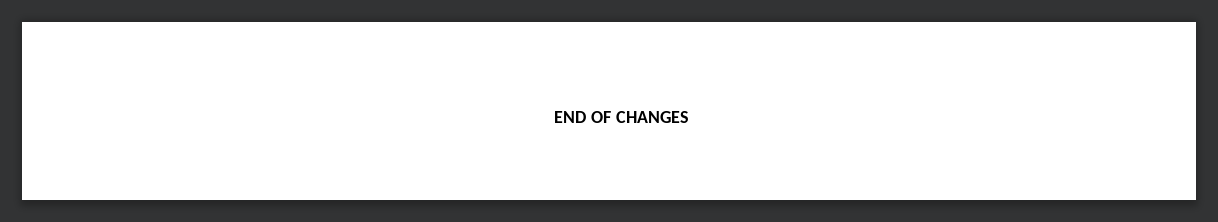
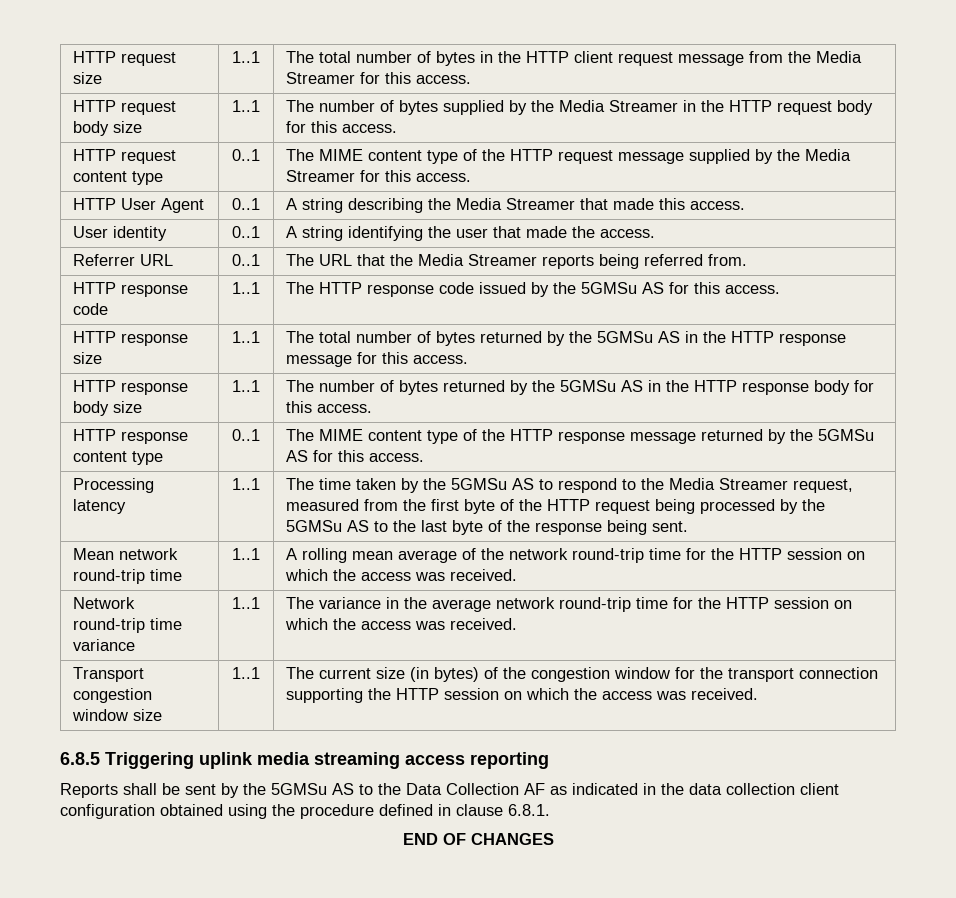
(554, 117) none -> [72,51,176,66] [72,72,102,84] [232,51,260,63] [285,51,862,66] [285,72,471,84] [72,100,176,115] [72,121,142,136] [232,100,260,112] [285,100,873,115] [285,121,397,133] [72,149,176,164] [72,171,163,185] [232,149,260,161] [285,149,851,164] [285,170,471,182] [72,198,204,213] [232,198,260,210] [285,198,745,213] [72,226,167,241] [232,226,260,238] [285,226,655,241] [72,254,173,266] [232,254,260,266] [285,254,747,269] [72,282,188,297] [72,303,108,315] [232,282,260,294] [285,282,780,297] [72,331,188,346] [72,352,102,364] [232,331,260,343] [285,331,846,346] [285,352,468,367] [72,380,188,395] [72,401,142,416] [232,380,260,392] [285,380,874,395] [285,401,372,413] [72,429,188,444] [72,451,163,465] [232,429,260,441] [285,429,874,444] [285,450,424,462] [72,478,154,493] [72,499,126,514] [232,478,260,490] [285,478,853,493] [285,499,825,514] [285,520,688,535] [72,548,178,560] [72,569,182,584] [232,548,260,560] [285,548,865,563] [284,569,517,581] [72,597,135,609] [72,618,182,633] [72,639,135,651] [232,597,260,609] [285,597,852,612] [284,618,517,630] [72,667,144,682] [72,688,152,703] [71,709,162,721] [232,667,260,679] [285,667,878,682] [285,688,758,703] [60,752,549,769] [60,783,839,798] [60,804,550,819] HTTP request size | 1..1 | The total number of bytes in the HTTP client request message from the Media Streamer for this access. // HTTP request body size | 1..1 | The number of bytes supplied by the Media Streamer in the HTTP request body for this access. // HTTP request content type | 0..1 | The MIME content type of the HTTP request message supplied by the Media Streamer for this access. // HTTP User Agent | 0..1 | A string describing the Media Streamer that made this access. // User identity | 0..1 | A string identifying the user that made the access. // Referrer URL | 0..1 | The URL that the Media Streamer reports being referred from. // HTTP response code | 1..1 | The HTTP response code issued by the 5GMSu AS for this access. // HTTP response size | 1..1 | The total number of bytes returned by the 5GMSu AS in the HTTP response message for this access. // HTTP response body size | 1..1 | The number of bytes returned by the 5GMSu AS in the HTTP response body for this access. // HTTP response content type | 0..1 | The MIME content type of the HTTP response message returned by the 5GMSu AS for this access. // Processing latency | 1..1 | The time taken by the 5GMSu AS to respond to the Media Streamer request, measured from the first byte of the HTTP request being processed by the 5GMSu AS to the last byte of the response being sent. // Mean network round-trip time | 1..1 | A rolling mean average of the network round-trip time for the HTTP session on which the access was received. // Network round-trip time variance | 1..1 | The variance in the average network round-trip time for the HTTP session on which the access was received. // Transport congestion window size | 1..1 | The current size (in bytes) of the congestion window for the transport connection supporting the HTTP session on which the access was received. // 6.8.5 Triggering uplink media streaming access reporting // Reports shall be sent by the 5GMSu AS to the Data Collection AF as indicated in the data collection client configuration obtained using the procedure defined in clause 6.8.1. //

